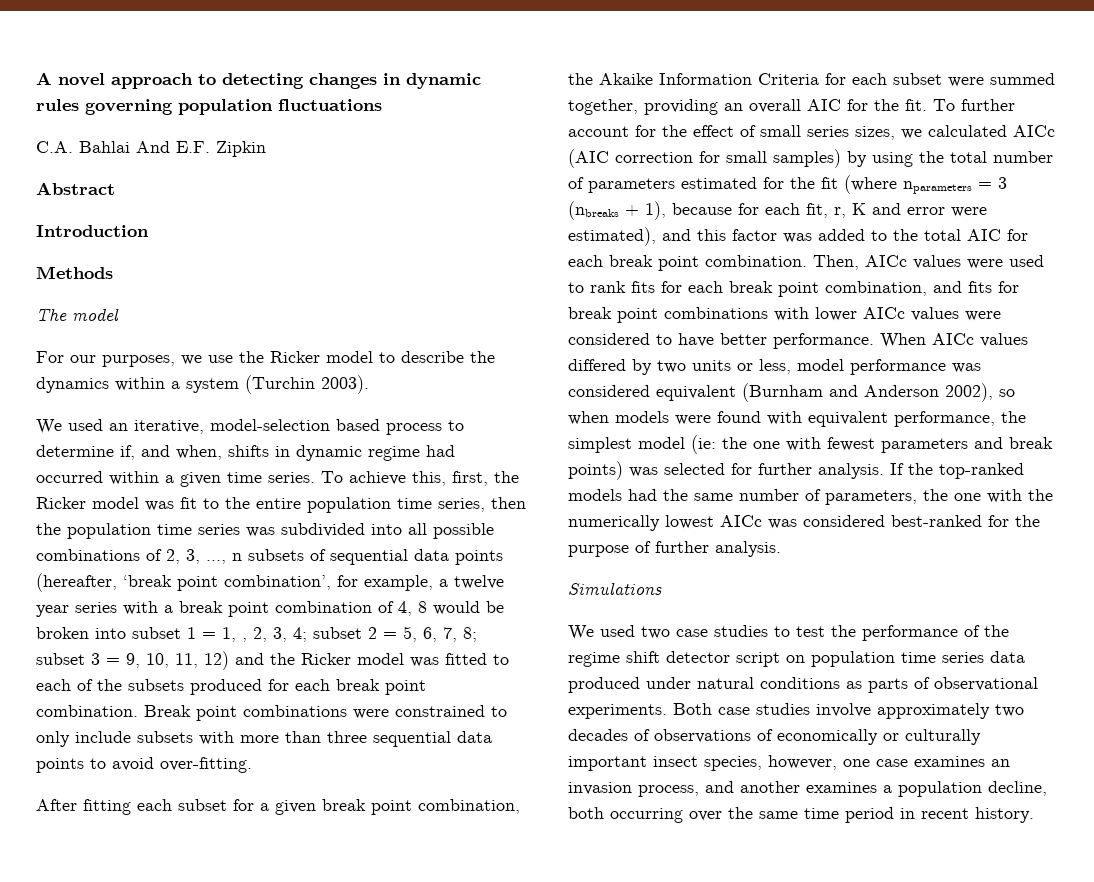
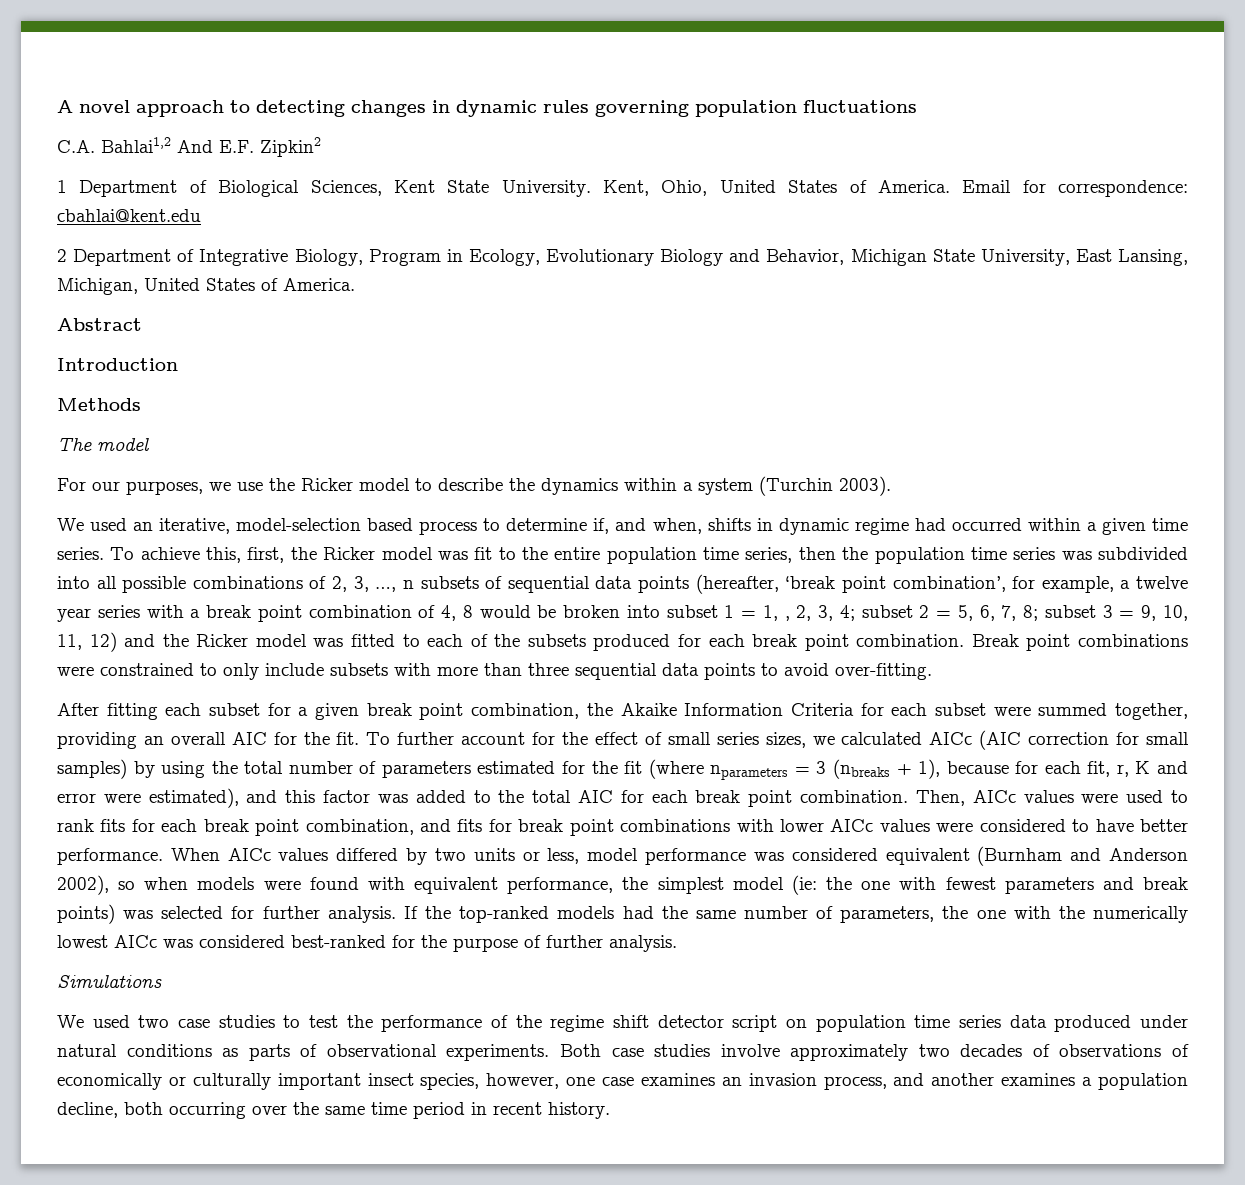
[79,141,130,153] Bahlai -> [101,137,171,153] Bahlai1,2
[216,141,266,157] Zipkin -> [260,137,321,157] [57,180,1188,197] [57,209,201,222] [57,249,1188,266] [57,278,355,295] Zipkin2 // 1 Department of Biological Sciences, Kent State University. Kent, Ohio, United States of America. Email for correspondence: cbahlai@kent.edu // 2 Department of Integrative Biology, Program in Ecology, Evolutionary Biology and Behavior, Michigan State University, East Lansing, Michigan, United States of America.

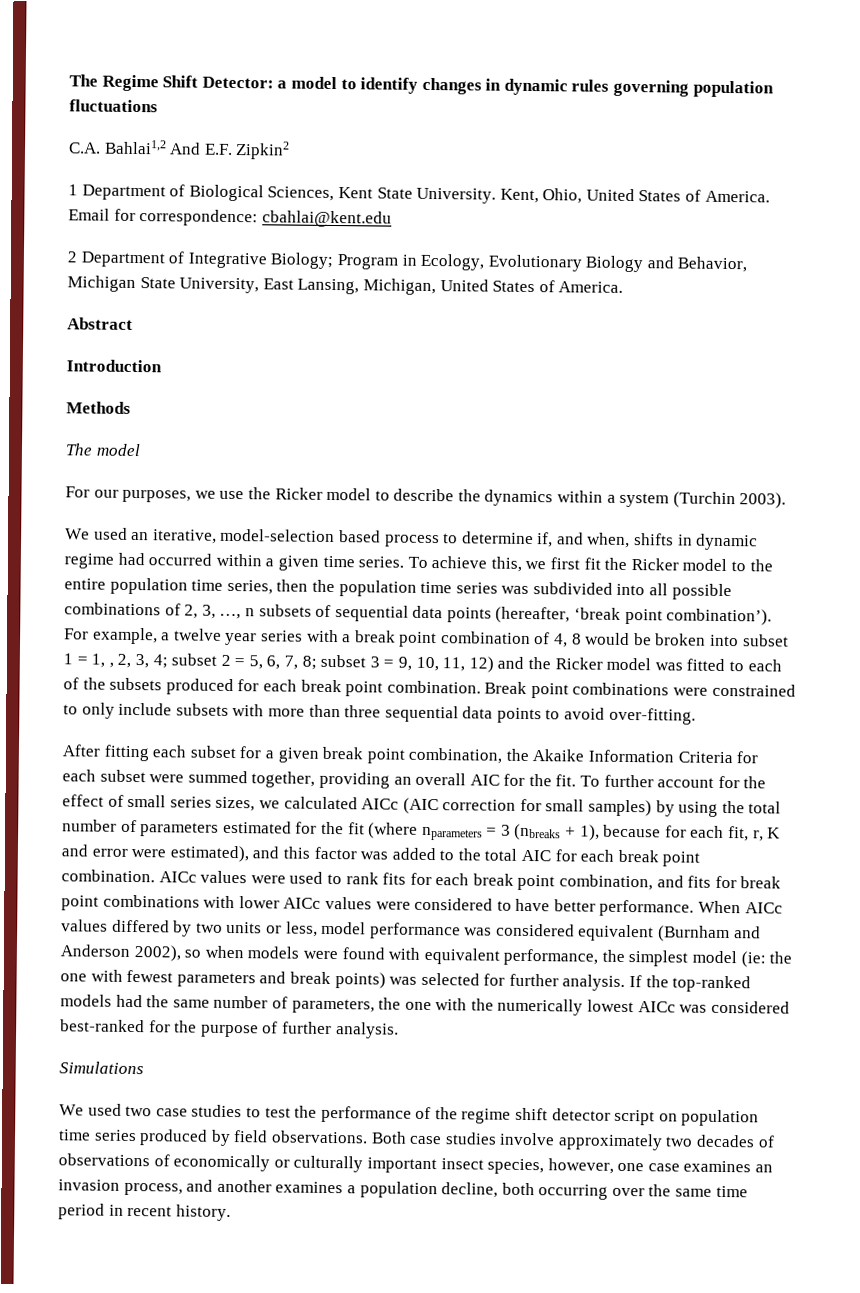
[57,100,345,117] A novel approach to detecting -> [69,74,419,94] The Regime Shift Detector: a model to identify
[294,249,363,266] Biology, -> [270,252,334,270] Biology;
[247,547,493,563] first, the Ricker model was fit -> [525,557,728,572] we first fit the Ricker model
[892,576,1036,592] combination’, for -> [666,608,773,626] [64,628,89,640] combination’). For
[915,790,965,806] Then, -> (155, 876) none
[1009,1015,1188,1032] [57,1044,550,1061] data produced under natural conditions as parts of observational experiments. -> [139,1129,368,1147] produced by field observations.

